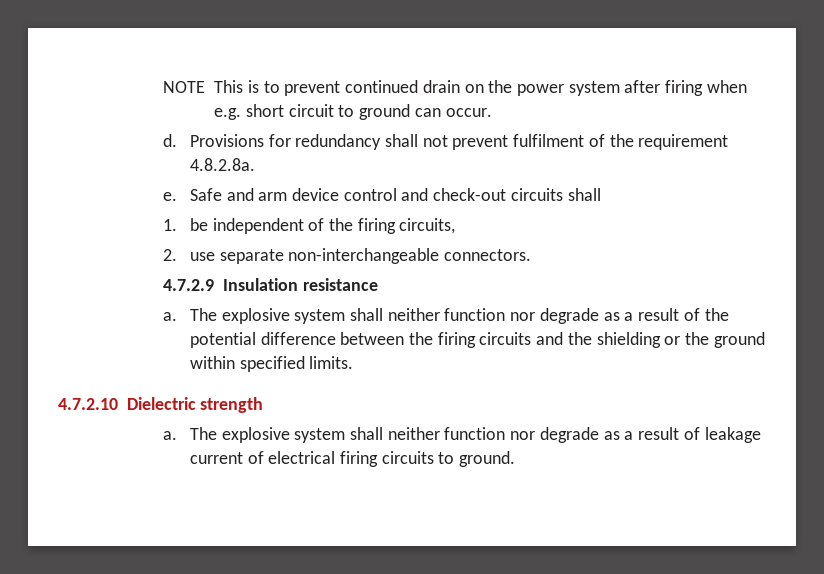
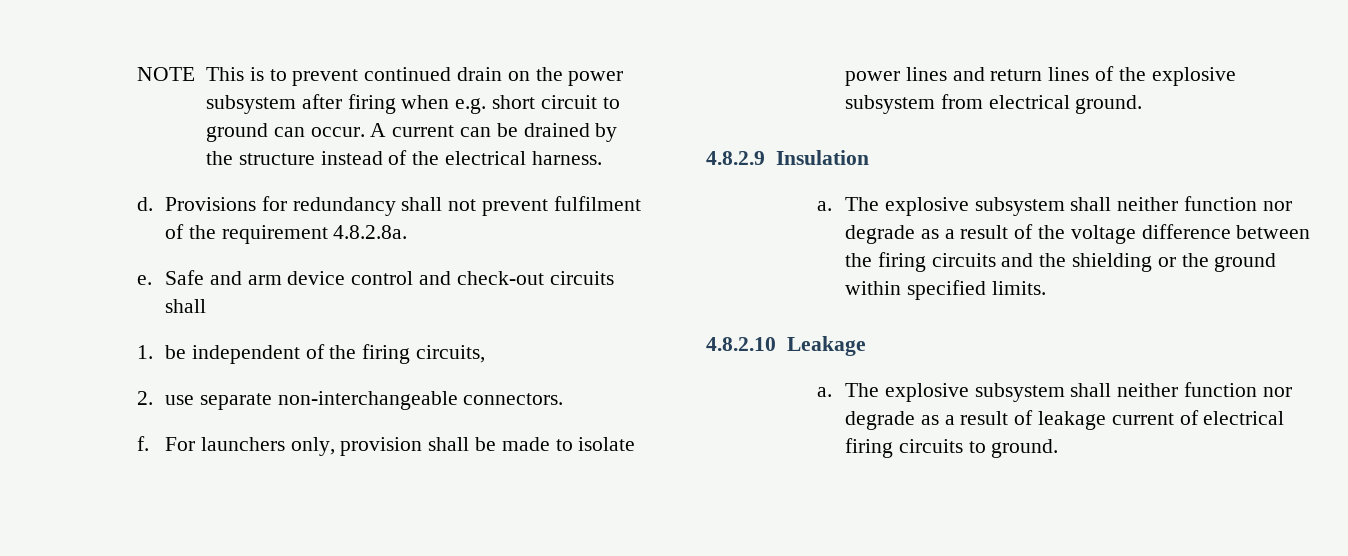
[568,81,620,96] system -> [205,95,296,114] subsystem
(492, 112) none -> [370,123,618,142] [205,150,602,165] A current can be drained by the structure instead of the electrical harness.
[163,279,215,291] 4.7.2.9 -> [137,436,636,456] [844,66,1236,86] [844,94,1143,114] [706,151,765,165] f. For launchers only, provision shall be made to isolate power lines and return lines of the explosive subsystem from electrical ground. // 4.8.2.9
[302,278,378,291] [163,308,346,324] resistance // a. The explosive system -> [817,197,1065,216] // a. The explosive subsystem
[189,332,256,348] potential -> [1070,225,1136,244] voltage
[58,397,264,413] [163,427,346,443] 4.7.2.10 Dielectric strength // a. The explosive system -> [706,336,866,356] [817,383,1065,402] 4.8.2.10 Leakage // a. The explosive subsystem

